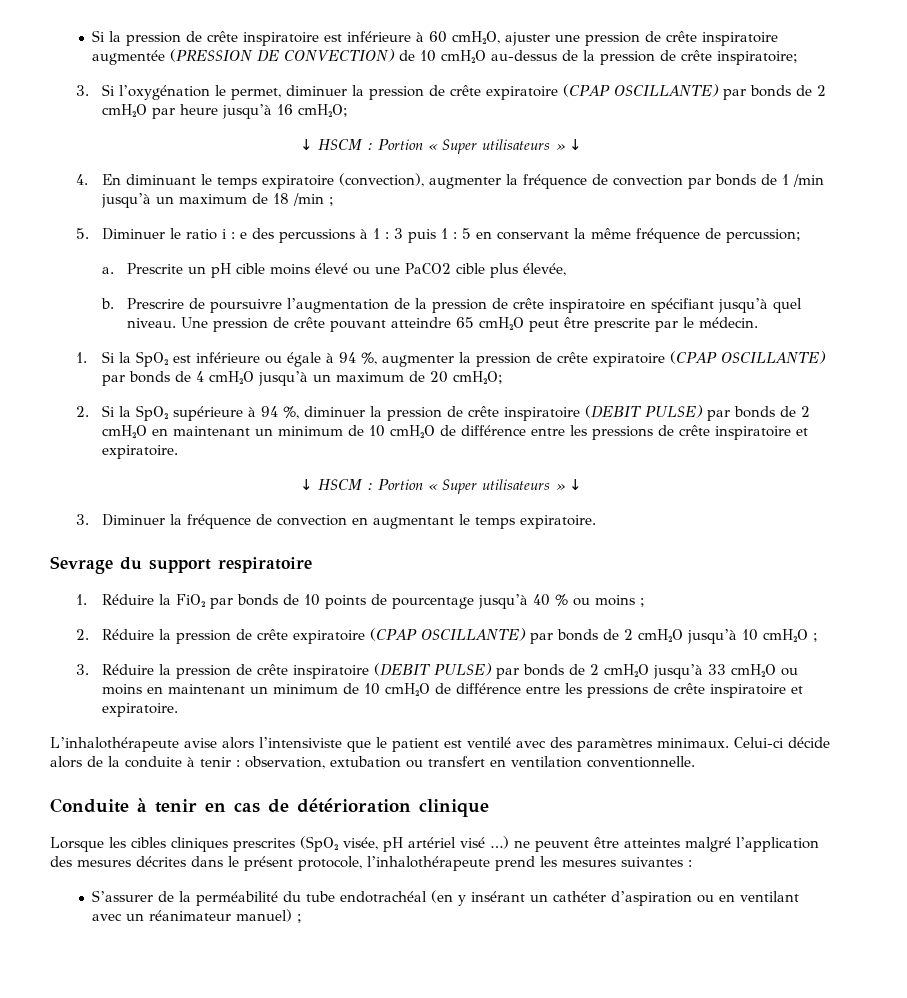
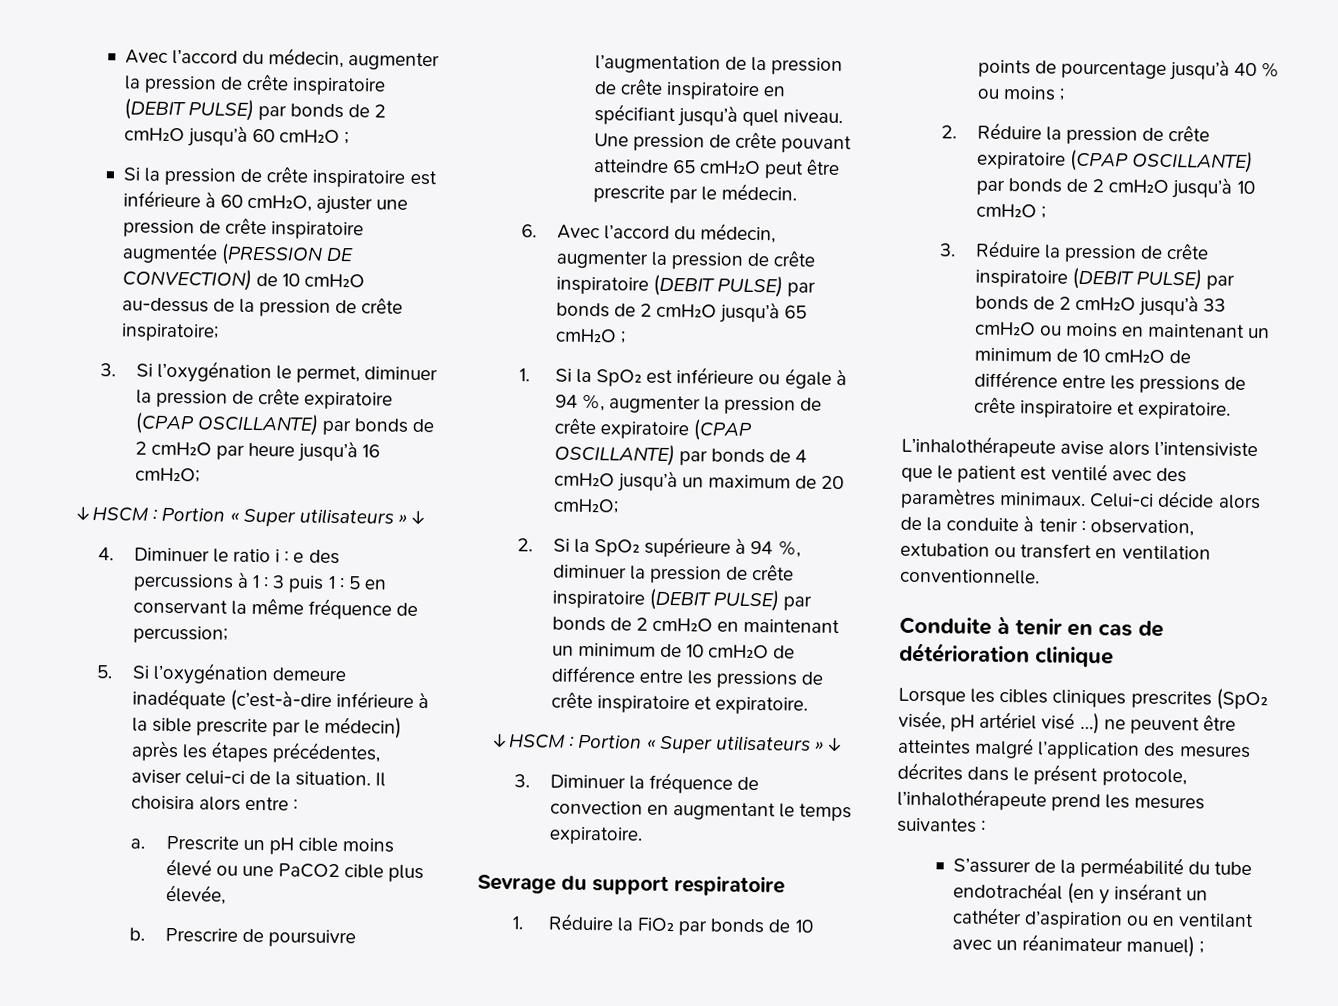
(92, 36) none -> [124,48,441,71] [123,73,387,96] [123,98,387,121] [123,125,350,147] Avec l’accord du médecin, augmenter la pression de crête inspiratoire (DEBIT PULSE) par bonds de 2 cmH₂O jusqu’à 60 cmH₂O ; //
[101,173,824,189] [100,193,334,208] [75,228,89,239] En diminuant le temps expiratoire (convection), augmenter la fréquence de convection par bonds de 1 /min jusqu’à un maximum de 18 /min ; // 5. -> (114, 554) none
(801, 236) none -> [95,662,347,686] [131,688,430,712] [131,716,403,739] [130,740,382,764] [130,769,387,787] [130,795,299,811] // 5. Si l’oxygénation demeure inadéquate (c’est-à-dire inférieure à la sible prescrite par le médecin) après les étapes précédentes, aviser celui-ci de la situation. Il choisira alors entre :
(759, 322) none -> [520,223,777,244] [555,250,817,270] [555,274,817,298] [555,301,808,324] [554,328,626,344] // 6. Avec l’accord du médecin, augmenter la pression de crête inspiratoire (DEBIT PULSE) par bonds de 2 cmH₂O jusqu’à 65 cmH₂O ;

